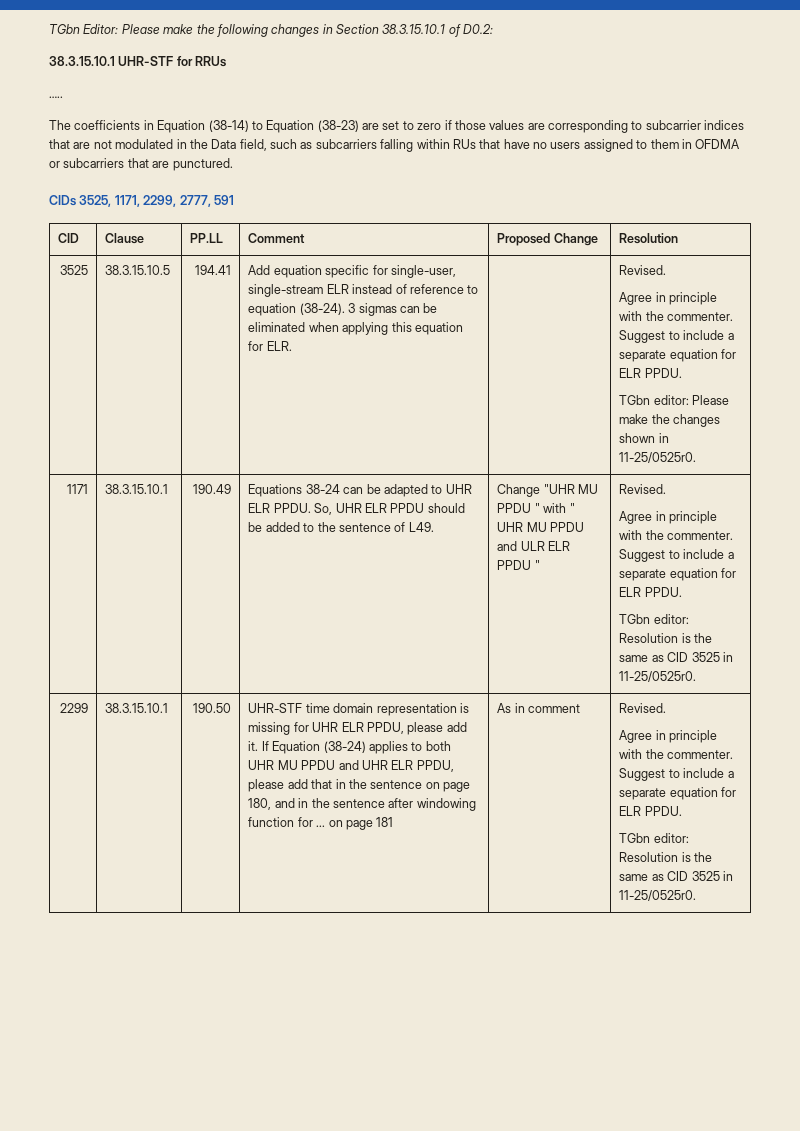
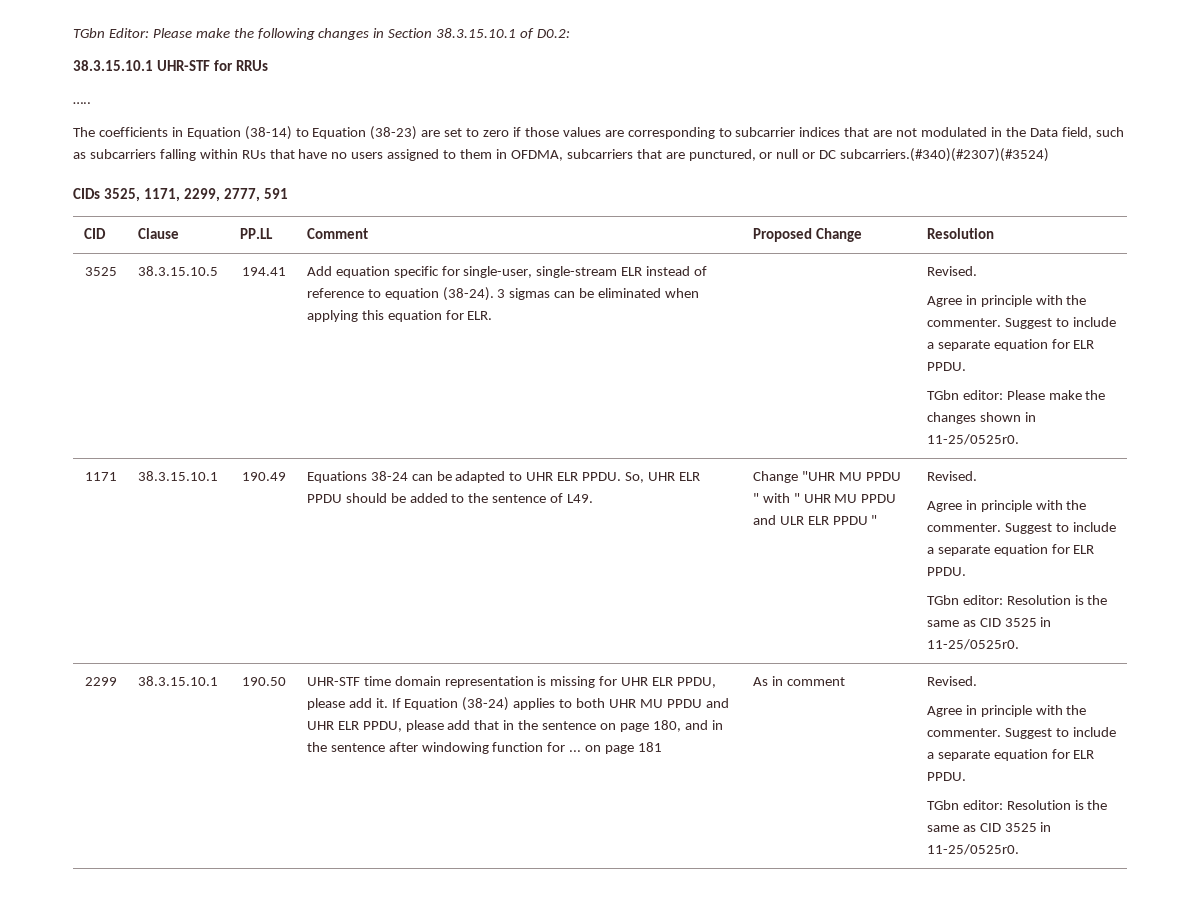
[695,139,741,149] [49,161,60,168] OFDMA or -> [510,150,563,161] OFDMA,
[172,158,233,171] punctured. -> [688,148,1050,162] punctured, or null or DC subcarriers.(#340)(#2307)(#3524)

